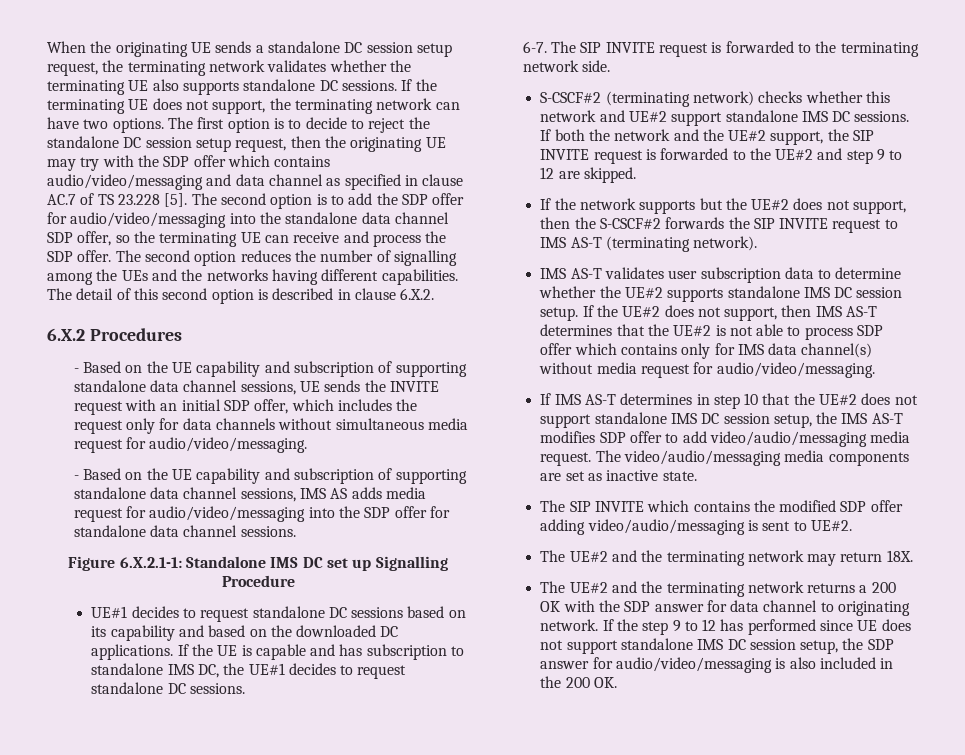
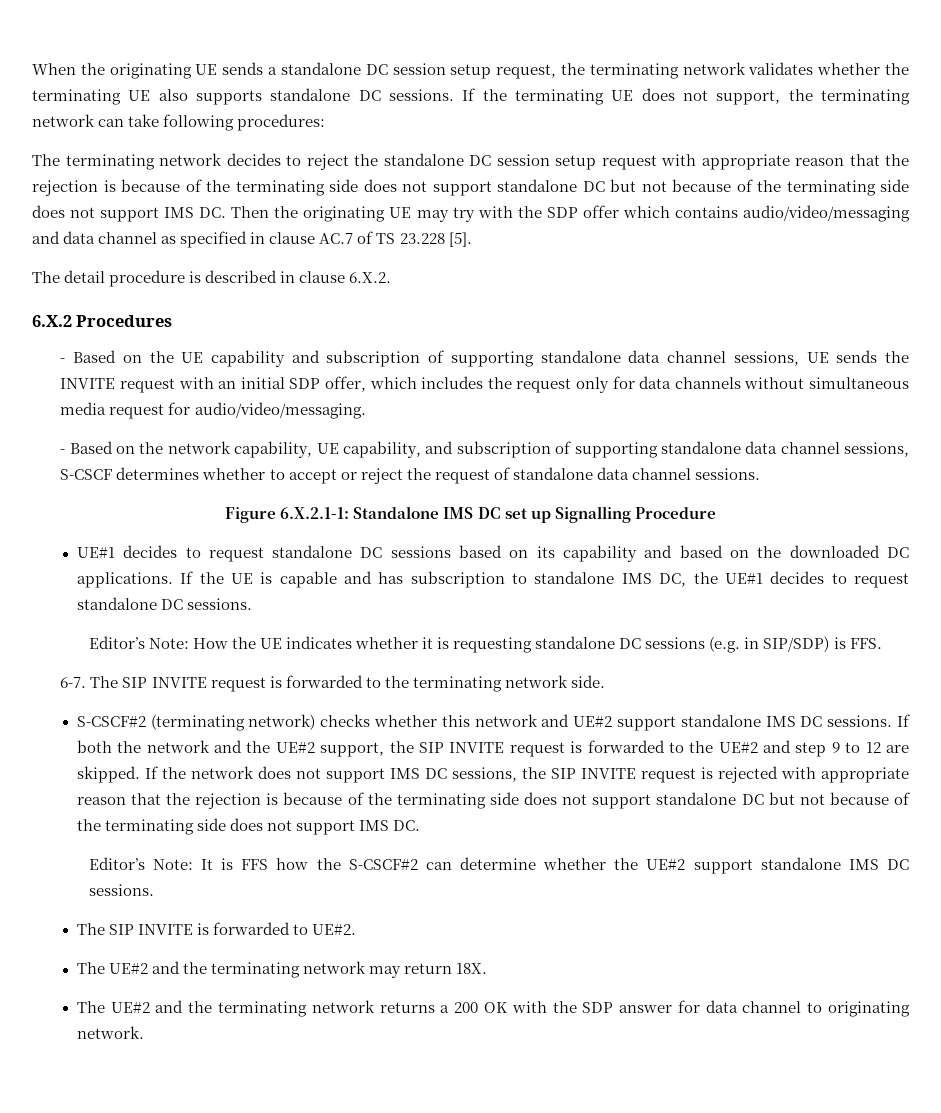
[47,117,347,133] have two options. The first option is to decide -> [128,114,326,131] [32,153,281,170] take following procedures: // The terminating network decides
[235,136,321,152] request, then -> [601,154,909,170] [32,179,909,196] [32,205,270,222] request with appropriate reason that the rejection is because of the terminating side does not support standalone DC but not because of the terminating side does not support IMS DC. Then
[191,193,465,209] [47,212,449,228] [47,231,447,247] [47,250,457,266] [47,269,458,285] [47,288,254,304] The second option is to add the SDP offer for audio/video/messaging into the standalone data channel SDP offer, so the terminating UE can receive and process the SDP offer. The second option reduces the number of signalling among the UEs and the networks having different capabilities. The detail of this second option -> [32,270,186,287] // The detail procedure
[171,468,467,484] [73,487,426,502] [73,506,450,522] UE capability and subscription of supporting standalone data channel sessions, IMS AS adds media request for audio/video/messaging into the SDP offer for -> [167,441,910,458] [60,467,510,484] network capability, UE capability, and subscription of supporting standalone data channel sessions, S-CSCF determines whether to accept or reject the request of
(245, 688) none -> [88,636,882,653] // Editor’s Note: How the UE indicates whether it is requesting standalone DC sessions (e.g. in SIP/SDP) is FFS.
(636, 175) // -> (140, 774) none
[639,198,907,214] [540,217,898,233] [540,236,758,252] [540,267,902,283] [539,286,903,302] [540,305,878,321] [540,324,884,340] [540,343,873,359] [539,362,875,378] [540,393,918,409] [540,412,903,428] [540,431,911,447] [540,450,909,466] [540,470,697,481] [540,500,903,512] [540,519,791,535] supports but the UE#2 does not support, then the S-CSCF#2 forwards the SIP INVITE request to IMS AS-T (terminating network). // IMS AS-T validates user subscription data to determine whether the UE#2 supports standalone IMS DC session setup. If the UE#2 does not support, then IMS AS-T determines that the UE#2 is not able to process SDP offer which contains only for IMS data channel(s) without media request for audio/video/messaging. // If IMS AS-T determines in step 10 that the UE#2 does not support standalone IMS DC session setup, the IMS AS-T modifies SDP offer to add video/audio/messaging media request. The video/audio/messaging media components are set as inactive state. // The SIP INVITE which contains the modified SDP offer adding video/audio/messaging is sent -> [257,766,909,783] [76,792,911,809] [76,818,421,835] [88,857,909,874] [88,884,154,896] [76,922,291,935] does not support IMS DC sessions, the SIP INVITE request is rejected with appropriate reason that the rejection is because of the terminating side does not support standalone DC but not because of the terminating side does not support IMS DC. // Editor’s Note: It is FFS how the S-CSCF#2 can determine whether the UE#2 support standalone IMS DC sessions. // The SIP INVITE is forwarded
[602,619,911,635] [540,638,894,654] [540,657,894,673] [540,676,617,688] If the step 9 to 12 has performed since UE does not support standalone IMS DC session setup, the SDP answer for audio/video/messaging is also included in the 200 OK. -> (144, 1032) none

